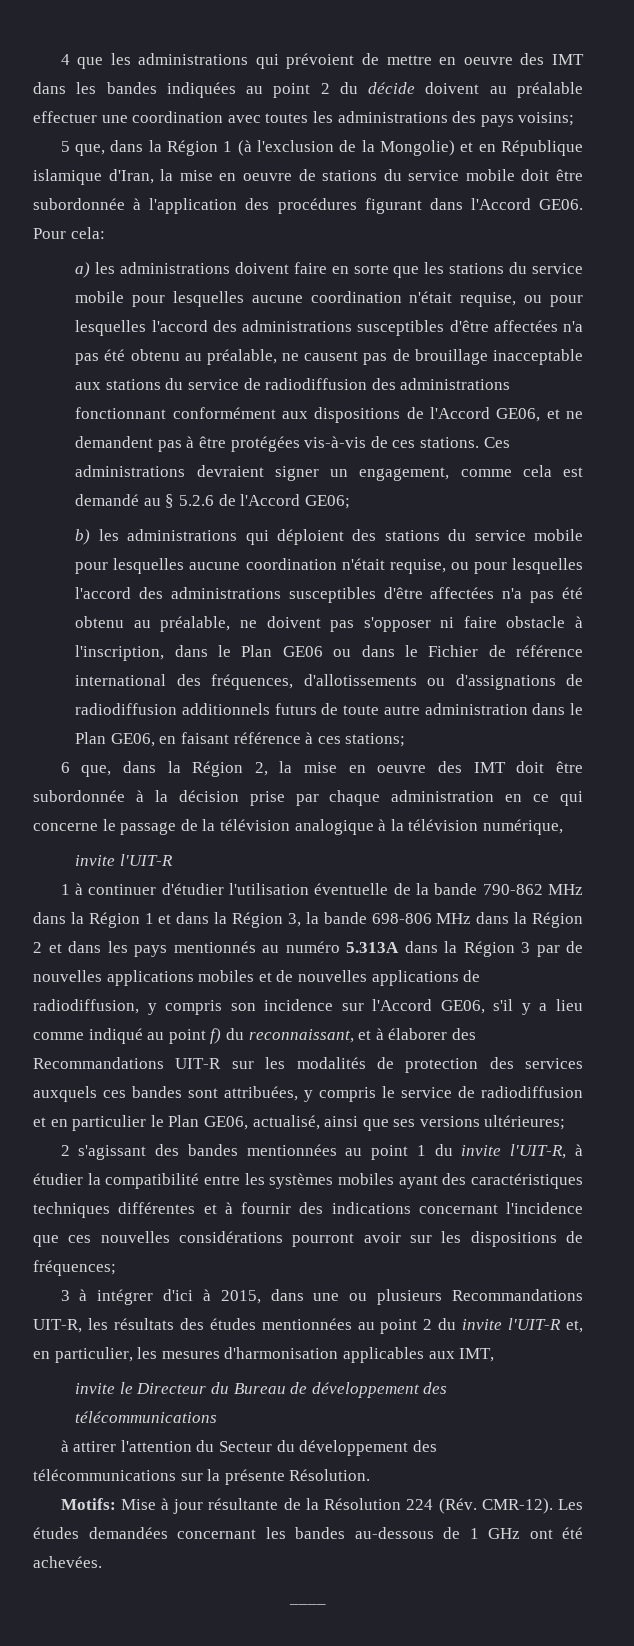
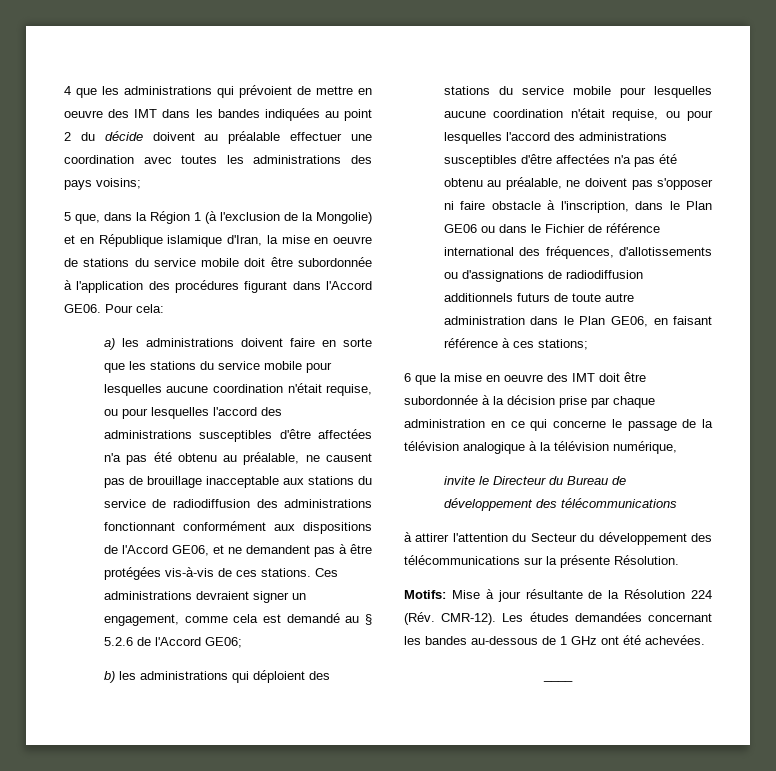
[81,761,268,777] que, dans la Région 2, -> [415,375,436,385] que
[75,854,173,866] [60,883,583,895] [33,912,583,928] [33,941,583,957] [33,970,481,986] [33,999,583,1015] [33,1028,476,1044] [33,1057,583,1073] [33,1086,583,1102] [33,1115,566,1131] [60,1144,583,1160] [33,1173,583,1189] [33,1202,583,1218] [33,1231,583,1247] [33,1260,116,1276] [60,1289,583,1305] [33,1318,583,1334] [33,1347,495,1363] // invite l'UIT-R // 1 à continuer d'étudier l'utilisation éventuelle de la bande 790-862 MHz dans la Région 1 et dans la Région 3, la bande 698-806 MHz dans la Région 2 et dans les pays mentionnés au numéro 5.313A dans la Région 3 par de nouvelles applications mobiles et de nouvelles applications de radiodiffusion, y compris son incidence sur l'Accord GE06, s'il y a lieu comme indiqué au point f) du reconnaissant, et à élaborer des Recommandations UIT-R sur les modalités de protection des services auxquels ces bandes sont attribuées, y compris le service de radiodiffusion et en particulier le Plan GE06, actualisé, ainsi que ses versions ultérieures; // 2 s'agissant des bandes mentionnées au point 1 du invite l'UIT-R, à étudier la compatibilité entre les systèmes mobiles ayant des caractéristiques techniques différentes et à fournir des indications concernant l'incidence que ces nouvelles considérations pourront avoir sur les dispositions de fréquences; // 3 à intégrer d'ici à 2015, dans une ou plusieurs Recommandations UIT-R, les résultats des études mentionnées au point 2 du invite l'UIT-R et, en particulier, les mesures d'harmonisation applicables aux IMT, -> (677, 447) none

